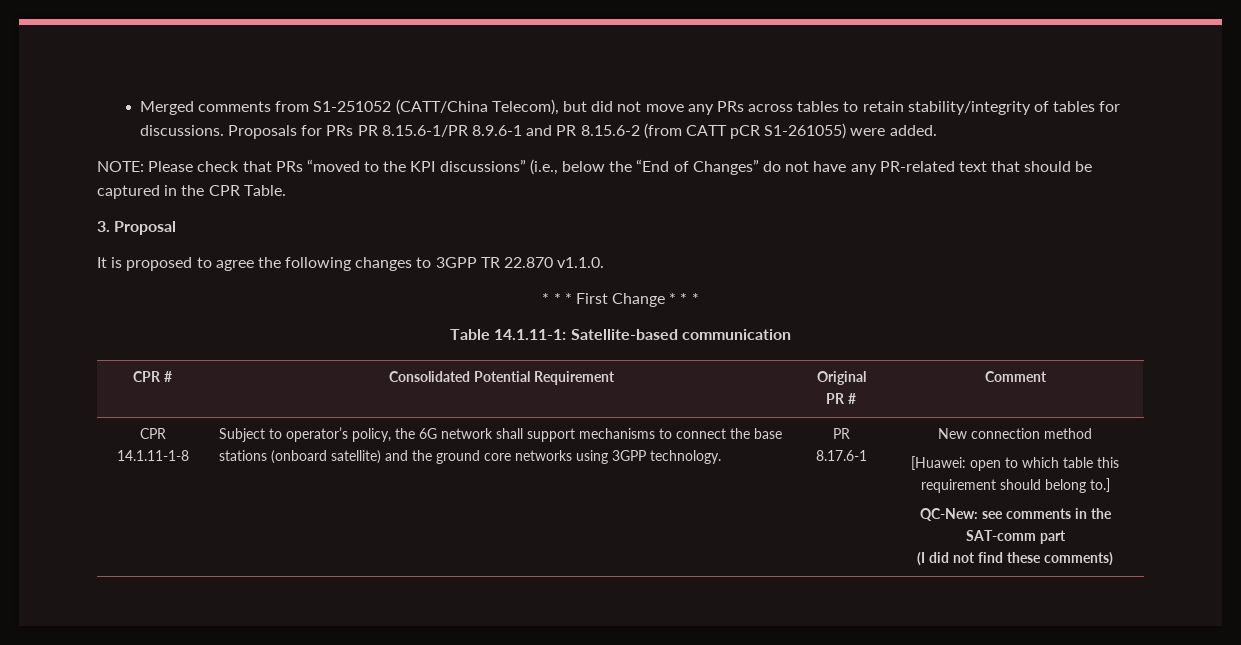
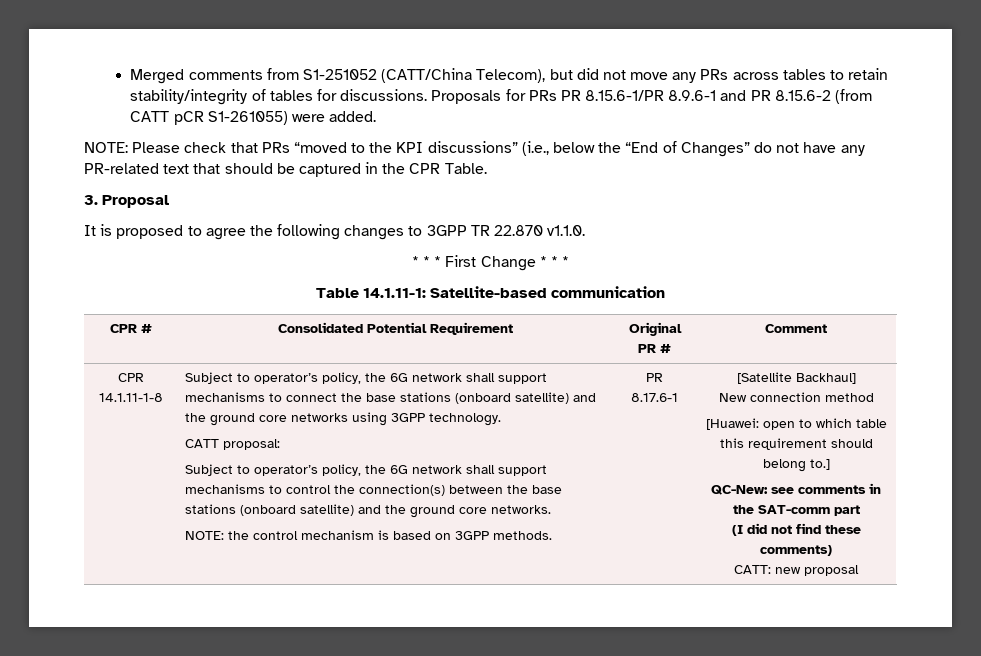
(722, 457) none -> [185,439,281,450] [185,464,548,476] [185,484,563,496] [185,504,552,518] [185,530,553,540] // CATT proposal: // Subject to operator’s policy, the 6G network shall support mechanisms to control the connection(s) between the base stations (onboard satellite) and the ground core networks. // NOTE: the control mechanism is based on 3GPP methods.
(867, 455) none -> [736,372,856,384] [Satellite Backhaul] //
(1113, 559) none -> [734,565,859,576] // CATT: new proposal

